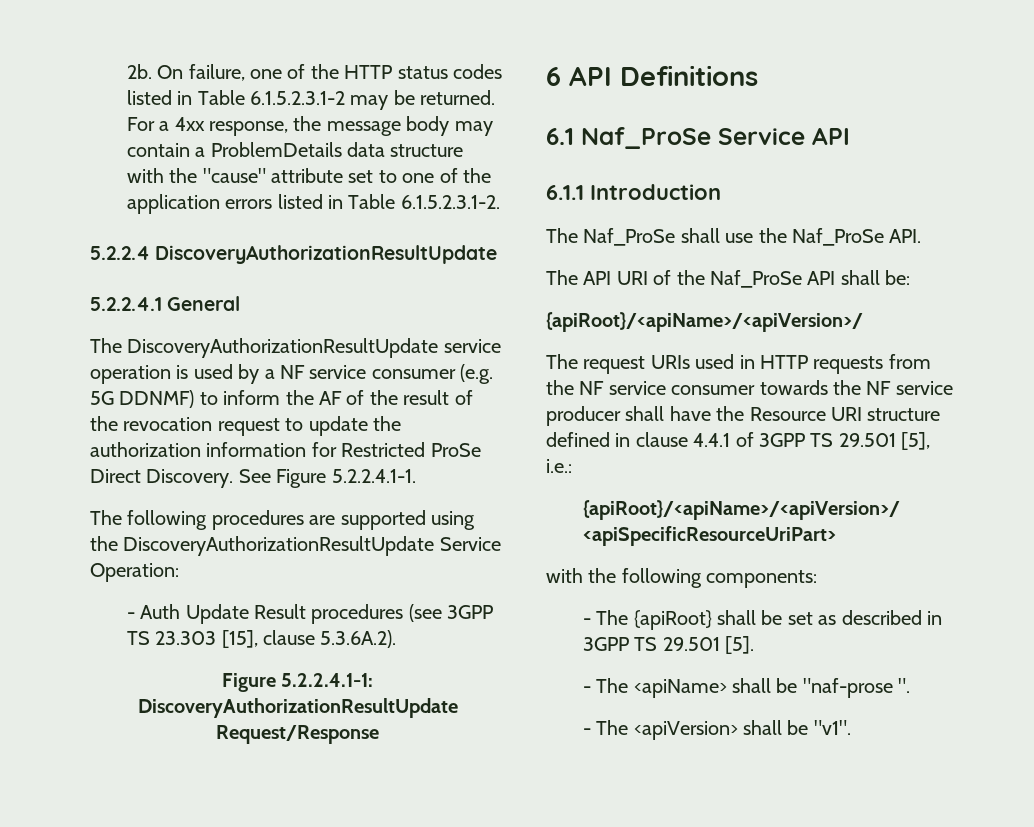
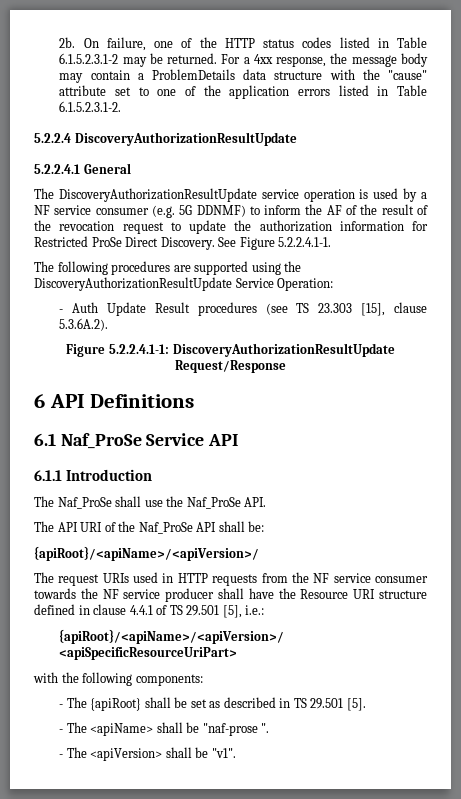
[447,605,494,619] 3GPP -> (288, 309) none
[759,433,805,447] 3GPP -> (168, 610) none
[582,637,629,651] 3GPP -> (291, 703) none

